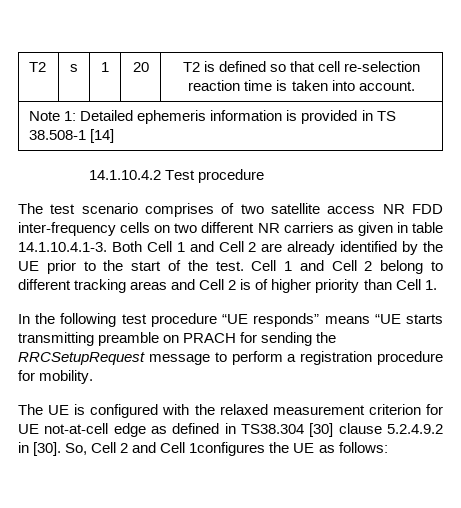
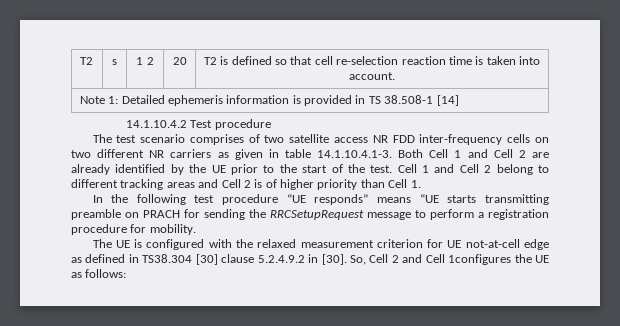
(109, 67) none -> [146,57,154,65] 2

